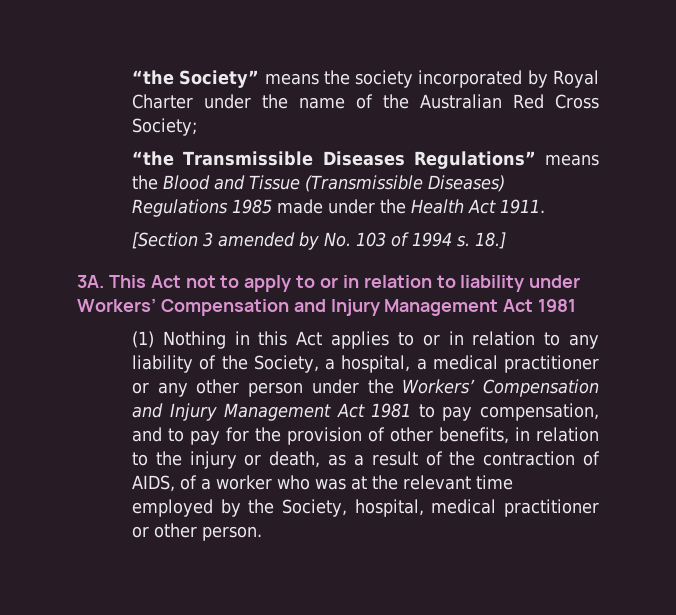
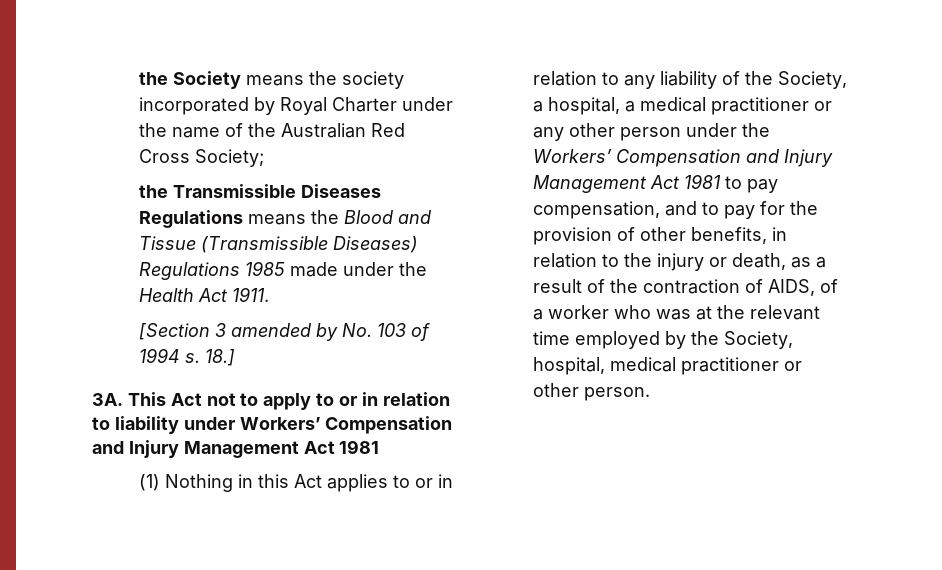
[132,70,260,88] “the Society” -> [138,71,241,89] the Society
[132,151,175,166] “the -> [138,185,168,198] the
[413,151,536,169] Regulations” -> [138,210,243,228] Regulations

